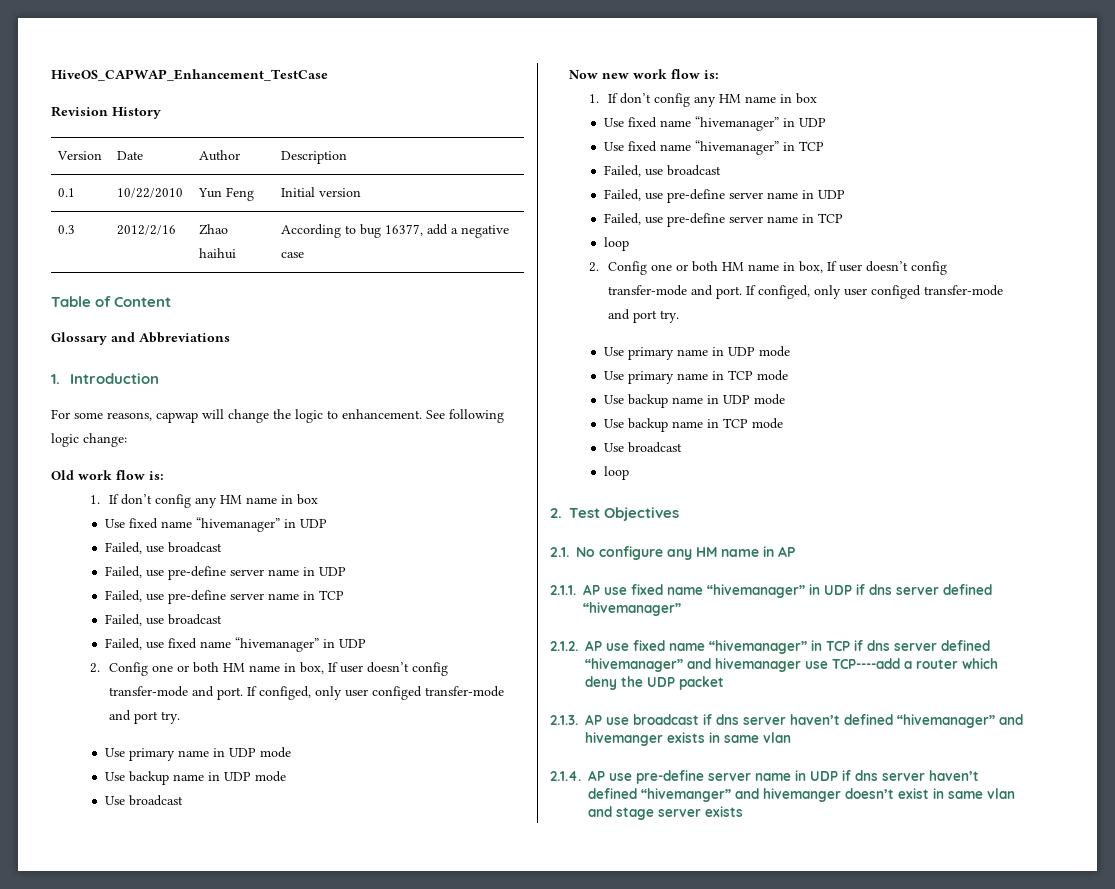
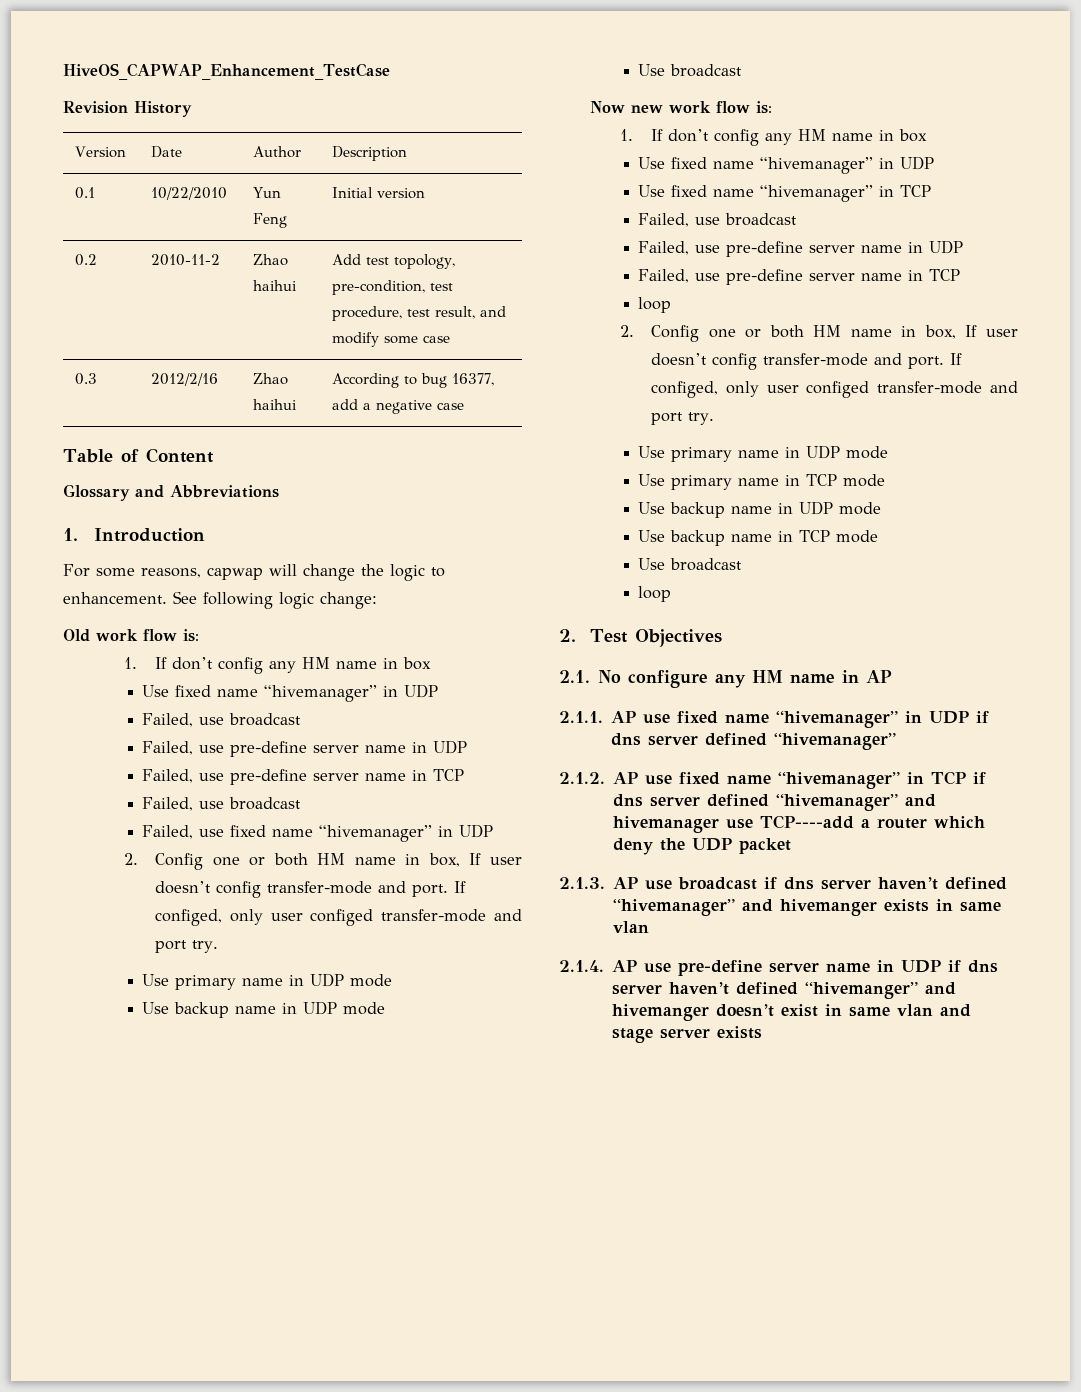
(362, 192) none -> [75,254,98,266] [151,254,221,266] [253,254,289,266] [253,280,298,291] [332,254,456,269] [332,280,454,295] [332,306,507,321] [332,332,451,347] // 0.2 | 2010-11-2 | Zhao haihui | Add test topology, pre-condition, test procedure, test result, and modify some case

